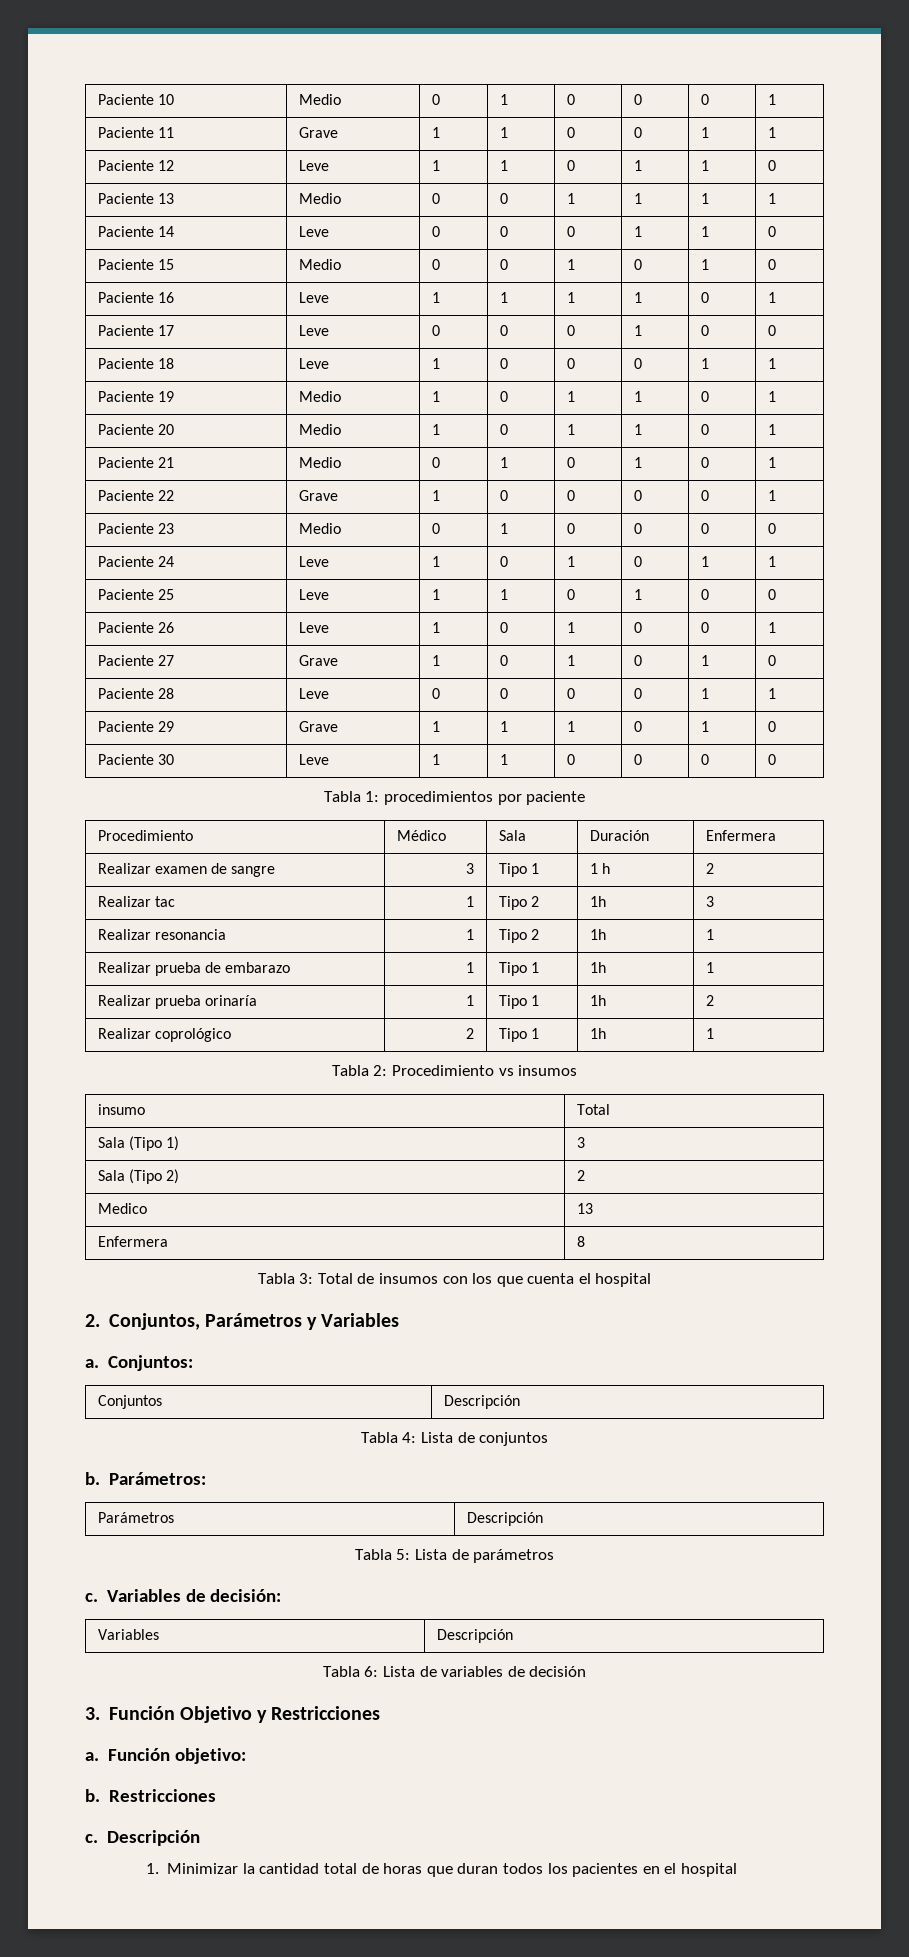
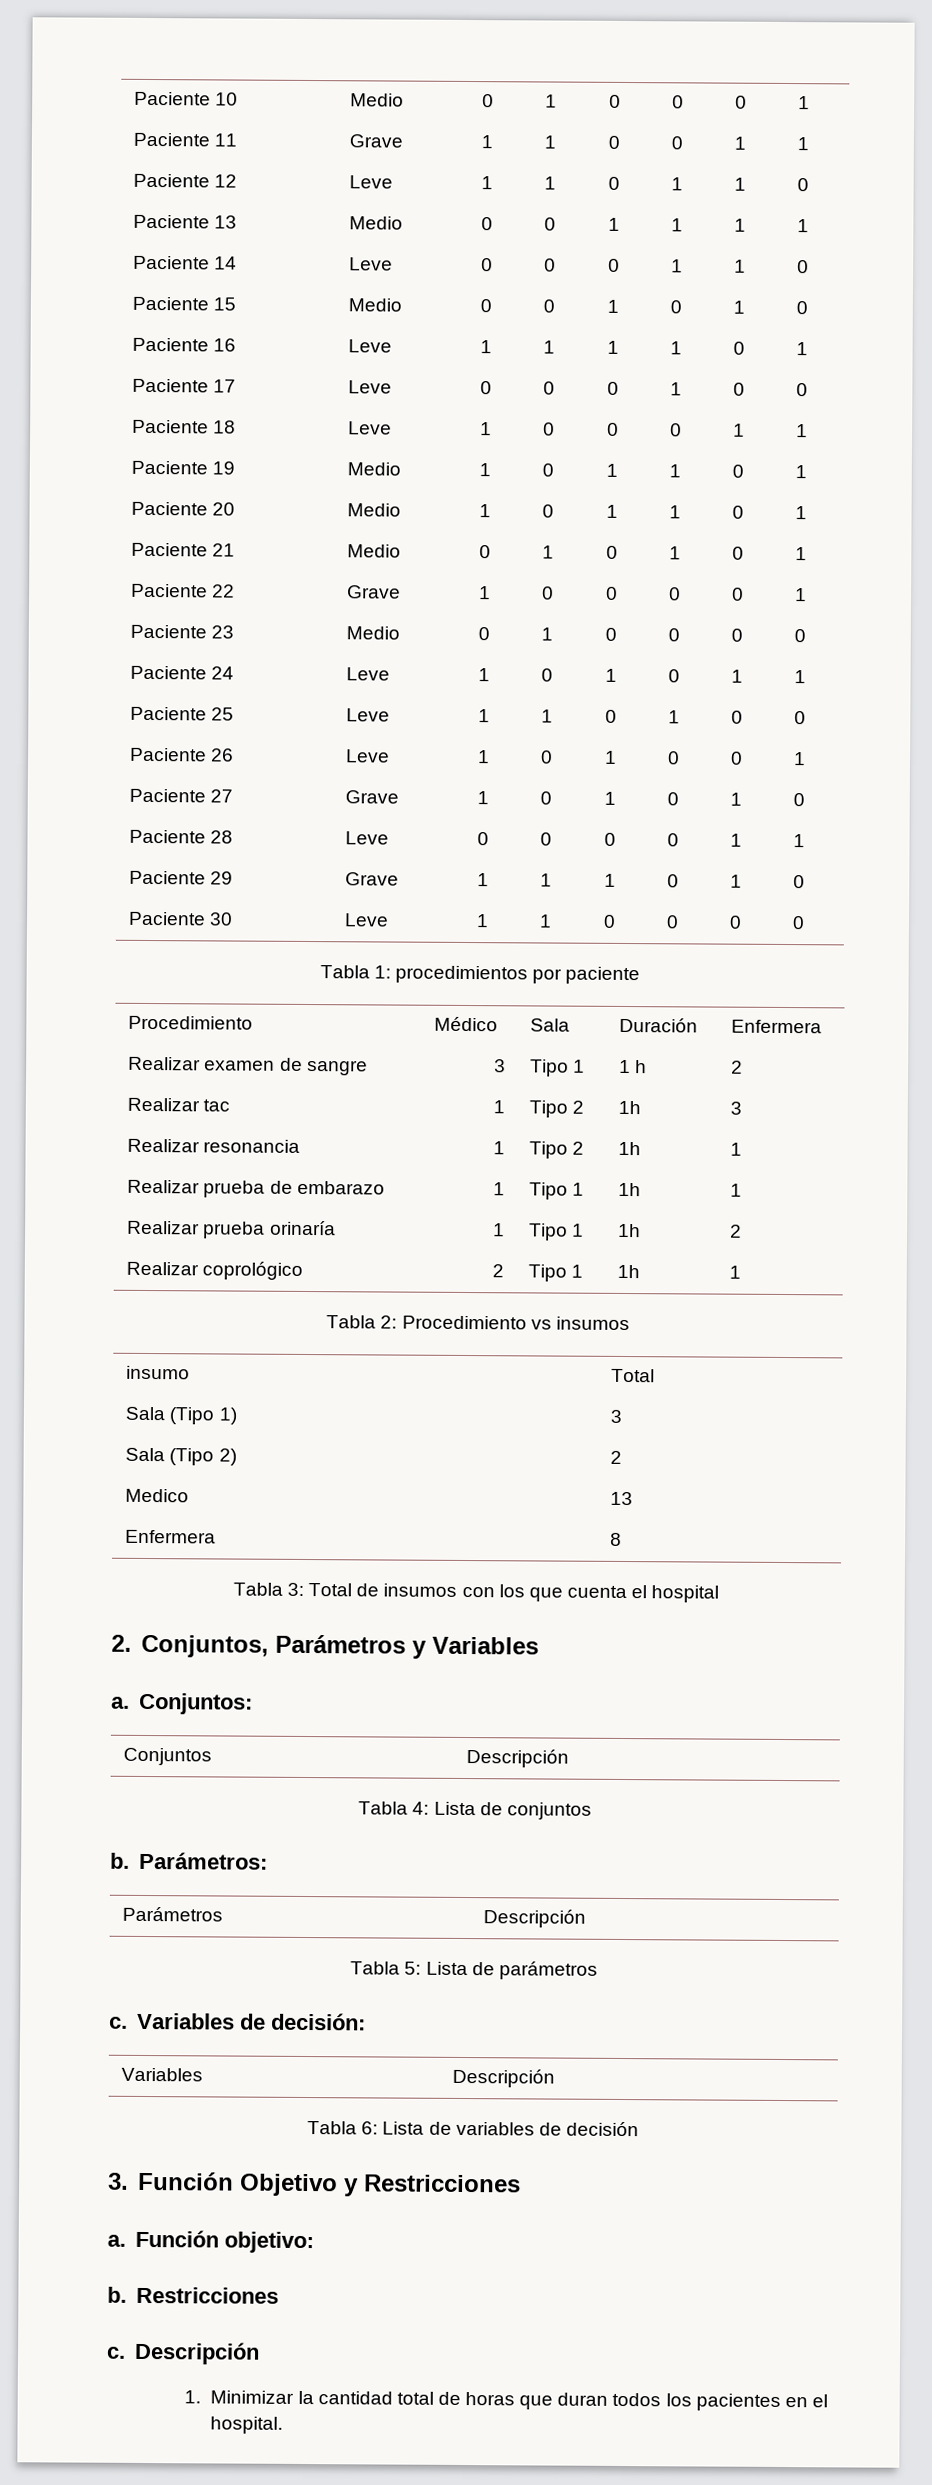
[680,1863,737,1877] hospital -> [210,2416,284,2434] hospital.

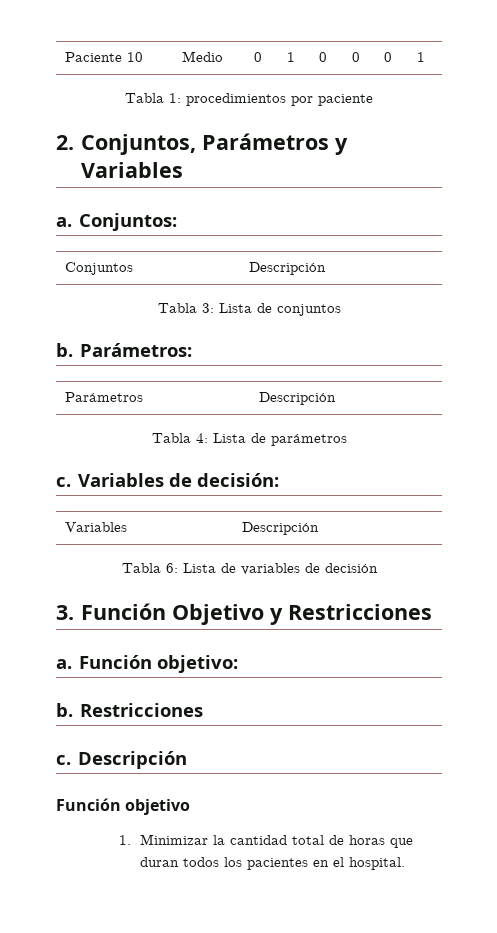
[133,132,238,147] [349,134,404,148] [481,135,494,149] [544,135,557,149] [608,135,621,149] [671,136,684,150] [734,136,747,150] [797,137,810,151] [133,173,238,188] [349,175,394,189] [481,176,494,190] [544,176,557,190] [608,176,621,190] [671,177,684,191] [734,177,747,191] [797,178,810,192] [133,214,238,229] [349,216,404,230] [481,217,494,231] [544,217,557,231] [608,217,621,231] [671,218,684,232] [734,218,747,232] [797,219,810,233] [133,255,238,270] [349,257,394,271] [481,258,494,272] [544,258,557,272] [608,258,621,272] [671,259,684,273] [734,259,747,273] [797,260,810,274] [132,296,237,311] [348,298,403,312] [480,299,493,313] [543,299,556,313] [607,299,620,313] [670,300,683,314] [733,300,746,314] [796,301,809,315] [132,337,237,352] [348,339,393,353] [480,340,493,354] [543,340,556,354] [607,340,620,354] [670,341,683,355] [733,341,746,355] [796,342,809,356] [132,378,237,393] [348,380,393,394] [480,381,493,395] [543,381,556,395] [607,381,620,395] [670,382,683,396] [733,382,746,396] [796,383,809,397] [132,419,237,434] [348,421,393,435] [480,422,493,436] [543,422,556,436] [607,422,620,436] [670,423,683,437] [733,423,746,437] [796,424,809,438] [131,460,236,475] [347,462,402,476] [479,463,492,477] [542,463,555,477] [606,463,619,477] [669,464,682,478] [732,464,745,478] [795,465,808,479] [131,501,236,516] [347,503,402,517] [479,504,492,518] [542,504,555,518] [606,504,619,518] [669,505,682,519] [732,505,745,519] [795,506,808,520] [131,542,236,557] [347,544,402,558] [479,545,492,559] [542,545,555,559] [606,545,619,559] [669,546,682,560] [732,546,745,560] [795,547,808,561] [131,583,236,598] [347,585,402,599] [479,586,492,600] [542,586,555,600] [606,586,619,600] [669,587,682,601] [732,587,745,601] [795,588,808,602] [130,624,235,639] [346,626,401,640] [478,627,491,641] [541,627,554,641] [605,627,618,641] [668,628,681,642] [731,628,744,642] [794,629,807,643] [130,665,235,680] [346,667,391,681] [478,668,491,682] [541,668,554,682] [605,668,618,682] [668,669,681,683] [731,669,744,683] [794,670,807,684] [130,706,235,721] [346,708,391,722] [478,709,491,723] [541,709,554,723] [605,709,618,723] [668,710,681,724] [731,710,744,724] [794,711,807,725] [130,747,235,762] [346,749,391,763] [478,750,491,764] [541,750,554,764] [605,750,618,764] [668,751,681,765] [731,751,744,765] [794,752,807,766] [129,788,234,803] [345,790,400,804] [477,791,490,805] [540,791,553,805] [604,791,617,805] [667,792,680,806] [730,792,743,806] [793,793,806,807] [129,829,234,844] [345,831,390,845] [477,832,490,846] [540,832,553,846] [604,832,617,846] [667,833,680,847] [730,833,743,847] [793,834,806,848] [129,870,234,885] [345,872,400,886] [477,873,490,887] [540,873,553,887] [604,873,617,887] [667,874,680,888] [730,874,743,888] [793,875,806,889] [128,911,234,926] [344,913,390,927] [476,914,490,928] [539,914,553,928] [603,914,617,928] [666,915,680,929] [729,915,743,929] [792,916,806,930] // Paciente 11 | Grave | 1 | 1 | 0 | 0 | 1 | 1 // Paciente 12 | Leve | 1 | 1 | 0 | 1 | 1 | 0 // Paciente 13 | Medio | 0 | 0 | 1 | 1 | 1 | 1 // Paciente 14 | Leve | 0 | 0 | 0 | 1 | 1 | 0 // Paciente 15 | Medio | 0 | 0 | 1 | 0 | 1 | 0 // Paciente 16 | Leve | 1 | 1 | 1 | 1 | 0 | 1 // Paciente 17 | Leve | 0 | 0 | 0 | 1 | 0 | 0 // Paciente 18 | Leve | 1 | 0 | 0 | 0 | 1 | 1 // Paciente 19 | Medio | 1 | 0 | 1 | 1 | 0 | 1 // Paciente 20 | Medio | 1 | 0 | 1 | 1 | 0 | 1 // Paciente 21 | Medio | 0 | 1 | 0 | 1 | 0 | 1 // Paciente 22 | Grave | 1 | 0 | 0 | 0 | 0 | 1 // Paciente 23 | Medio | 0 | 1 | 0 | 0 | 0 | 0 // Paciente 24 | Leve | 1 | 0 | 1 | 0 | 1 | 1 // Paciente 25 | Leve | 1 | 1 | 0 | 1 | 0 | 0 // Paciente 26 | Leve | 1 | 0 | 1 | 0 | 0 | 1 // Paciente 27 | Grave | 1 | 0 | 1 | 0 | 1 | 0 // Paciente 28 | Leve | 0 | 0 | 0 | 0 | 1 | 1 // Paciente 29 | Grave | 1 | 1 | 1 | 0 | 1 | 0 // Paciente 30 | Leve | 1 | 1 | 0 | 0 | 0 | 0 -> (425, 57) none
[128,1015,254,1030] [434,1016,499,1032] [530,1018,571,1032] [619,1017,699,1033] [731,1019,823,1034] [128,1056,368,1076] [493,1059,506,1073] [530,1059,586,1077] [619,1059,648,1074] [731,1060,744,1074] [127,1097,231,1112] [492,1100,505,1114] [529,1100,585,1118] [618,1100,642,1115] [730,1101,743,1115] [127,1138,301,1153] [492,1141,505,1155] [529,1141,585,1159] [618,1141,642,1156] [730,1142,743,1156] [127,1179,385,1198] [492,1182,505,1196] [529,1182,585,1200] [618,1182,642,1197] [730,1183,743,1197] [127,1220,336,1239] [492,1223,505,1237] [529,1223,585,1241] [618,1223,642,1238] [730,1224,743,1238] [126,1261,304,1280] [491,1264,504,1278] [528,1264,584,1282] [617,1264,641,1279] [729,1265,742,1279] [326,1315,630,1331] [126,1365,191,1380] [611,1368,656,1383] [125,1406,237,1425] [610,1409,623,1423] [125,1447,237,1466] [610,1450,623,1464] [125,1488,190,1503] [610,1491,634,1506] [125,1529,217,1544] [610,1532,623,1546] [232,1582,720,1603] // Procedimiento | Médico | Sala | Duración | Enfermera // Realizar examen de sangre | 3 | Tipo 1 | 1 h | 2 // Realizar tac | 1 | Tipo 2 | 1h | 3 // Realizar resonancia | 1 | Tipo 2 | 1h | 1 // Realizar prueba de embarazo | 1 | Tipo 1 | 1h | 1 // Realizar prueba orinaría | 1 | Tipo 1 | 1h | 2 // Realizar coprológico | 2 | Tipo 1 | 1h | 1 // Tabla 2: Procedimiento vs insumos // insumo | Total // Sala (Tipo 1) | 3 // Sala (Tipo 2) | 2 // Medico | 13 // Enfermera | 8 // Tabla 3: Total de insumos con los que cuenta el hospital -> (373, 100) none
[412,1801,430,1815] 4: -> [201,303,214,313] 3:
[404,1961,422,1975] 5: -> [195,433,208,443] 4:
(260, 2353) none -> [56,798,191,815] // Función objetivo

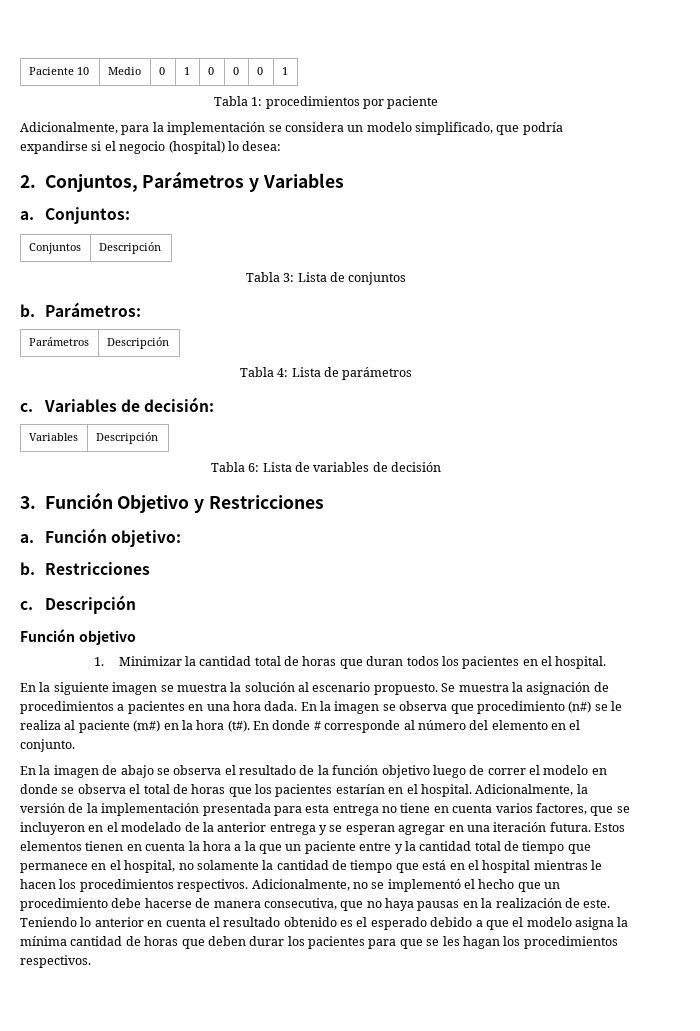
(373, 100) none -> [20,122,563,135] [20,141,282,154] // Adicionalmente, para la implementación se considera un modelo simplificado, que podría expandirse si el negocio (hospital) lo desea:
(406, 863) none -> [20,682,609,695] [20,701,622,714] [20,720,581,733] [20,739,75,752] [20,765,607,778] [20,784,588,797] [20,803,630,816] [20,822,625,835] [20,841,591,854] [20,860,602,873] [20,879,561,892] [20,898,611,911] [20,917,629,930] [20,936,618,949] [20,955,91,968] // En la siguiente imagen se muestra la solución al escenario propuesto. Se muestra la asignación de procedimientos a pacientes en una hora dada. En la imagen se observa que procedimiento (n#) se le realiza al paciente (m#) en la hora (t#). En donde # corresponde al número del elemento en el conjunto. // En la imagen de abajo se observa el resultado de la función objetivo luego de correr el modelo en donde se observa el total de horas que los pacientes estarían en el hospital. Adicionalmente, la versión de la implementación presentada para esta entrega no tiene en cuenta varios factores, que se incluyeron en el modelado de la anterior entrega y se esperan agregar en una iteración futura. Estos elementos tienen en cuenta la hora a la que un paciente entre y la cantidad total de tiempo que permanece en el hospital, no solamente la cantidad de tiempo que está en el hospital mientras le hacen los procedimientos respectivos. Adicionalmente, no se implementó el hecho que un procedimiento debe hacerse de manera consecutiva, que no haya pausas en la realización de este. Teniendo lo anterior en cuenta el resultado obtenido es el esperado debido a que el modelo asigna la mínima cantidad de horas que deben durar los pacientes para que se les hagan los procedimientos respectivos.

